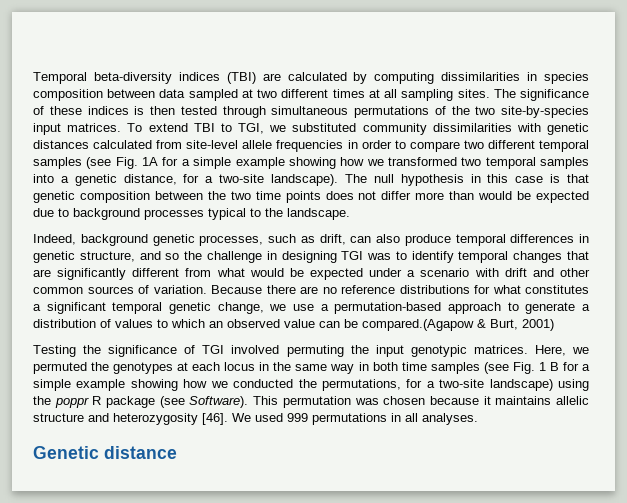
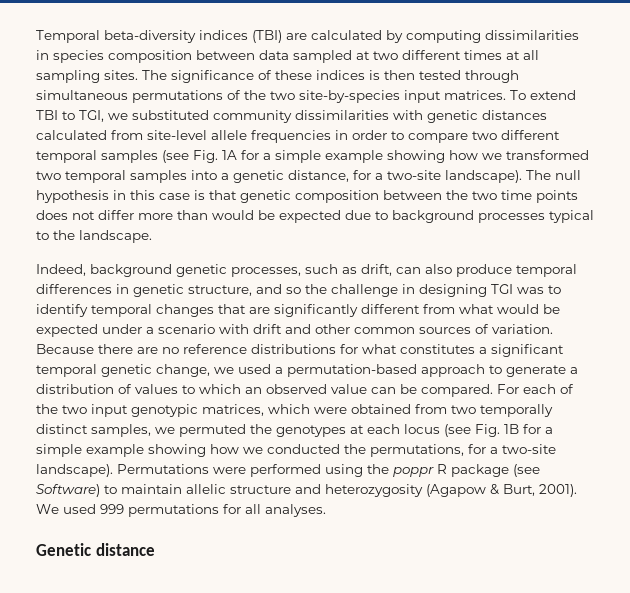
[293,304,314,311] use -> [238,364,271,374] used
[362,319,554,331] [33,345,566,357] compared.(Agapow & Burt, 2001) // Testing the significance of TGI involved permuting the input genotypic matrices. Here, -> [421,384,574,397] [36,404,553,417] [36,424,151,437] compared. For each of the two input genotypic matrices, which were obtained from two temporally distinct samples,
[259,362,559,374] in the same way in both time samples (see Fig. 1 B -> [444,424,519,437] (see Fig. 1B
[489,379,553,391] landscape) -> [36,464,321,477] landscape). Permutations were performed
[189,396,589,408] [33,413,228,425] Software). This permutation was chosen because it maintains allelic structure and heterozygosity [46]. -> [36,484,577,497] Software) to maintain allelic structure and heterozygosity (Agapow & Burt, 2001).
[391,413,401,422] in -> [223,504,241,514] for

